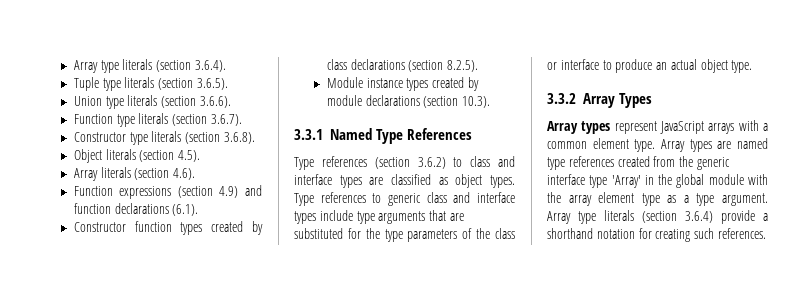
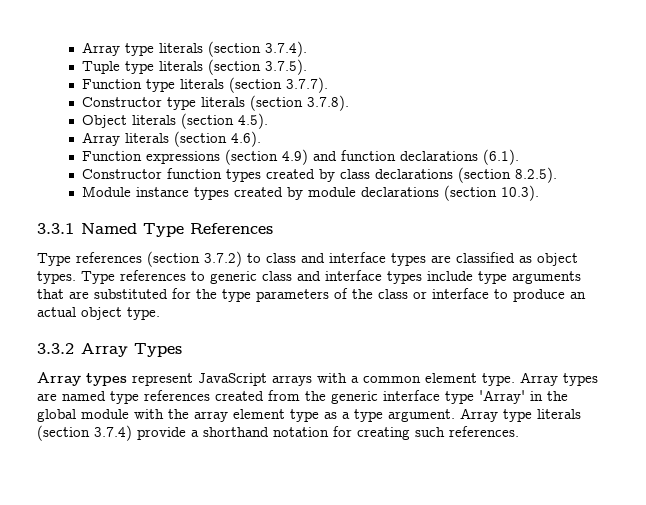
[73,59,226,73] Array type literals (section 3.6.4). -> [81,41,307,57] Array type literals (section 3.7.4).
[196,78,228,90] [73,95,231,109] 3.6.5). // Union type literals (section 3.6.6). -> [264,59,307,75] 3.7.5).
[210,114,242,126] 3.6.7). -> [285,77,328,93] 3.7.7).
[223,132,255,144] 3.6.8). -> [306,95,349,111] 3.7.8).
[417,157,446,169] 3.6.2) -> [204,251,242,267] 3.7.2)
[685,211,713,223] 3.6.4) -> [94,425,132,441] 3.7.4)

